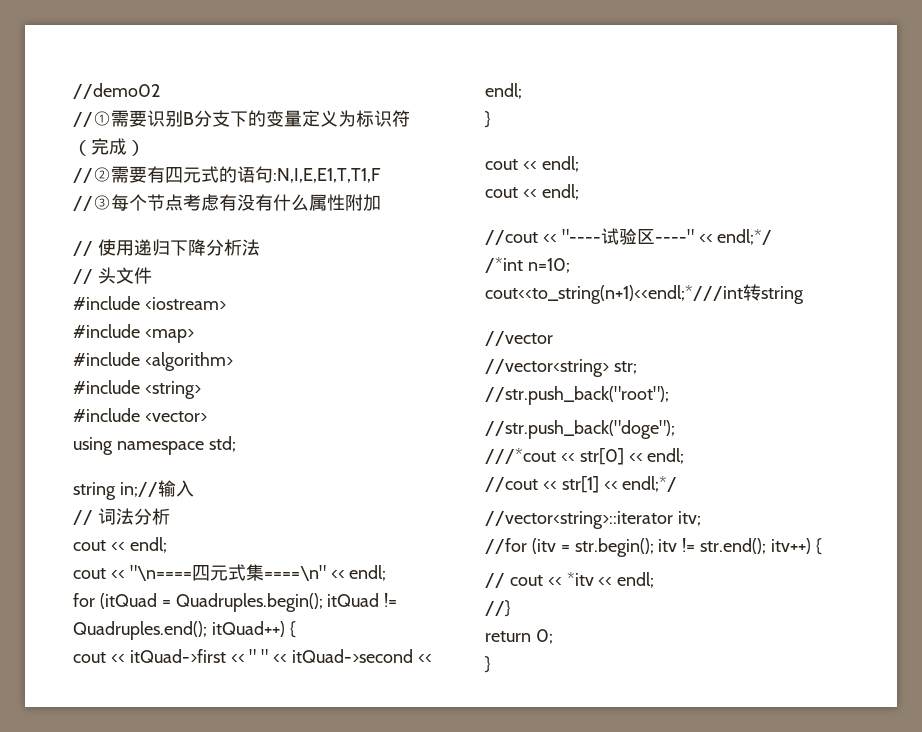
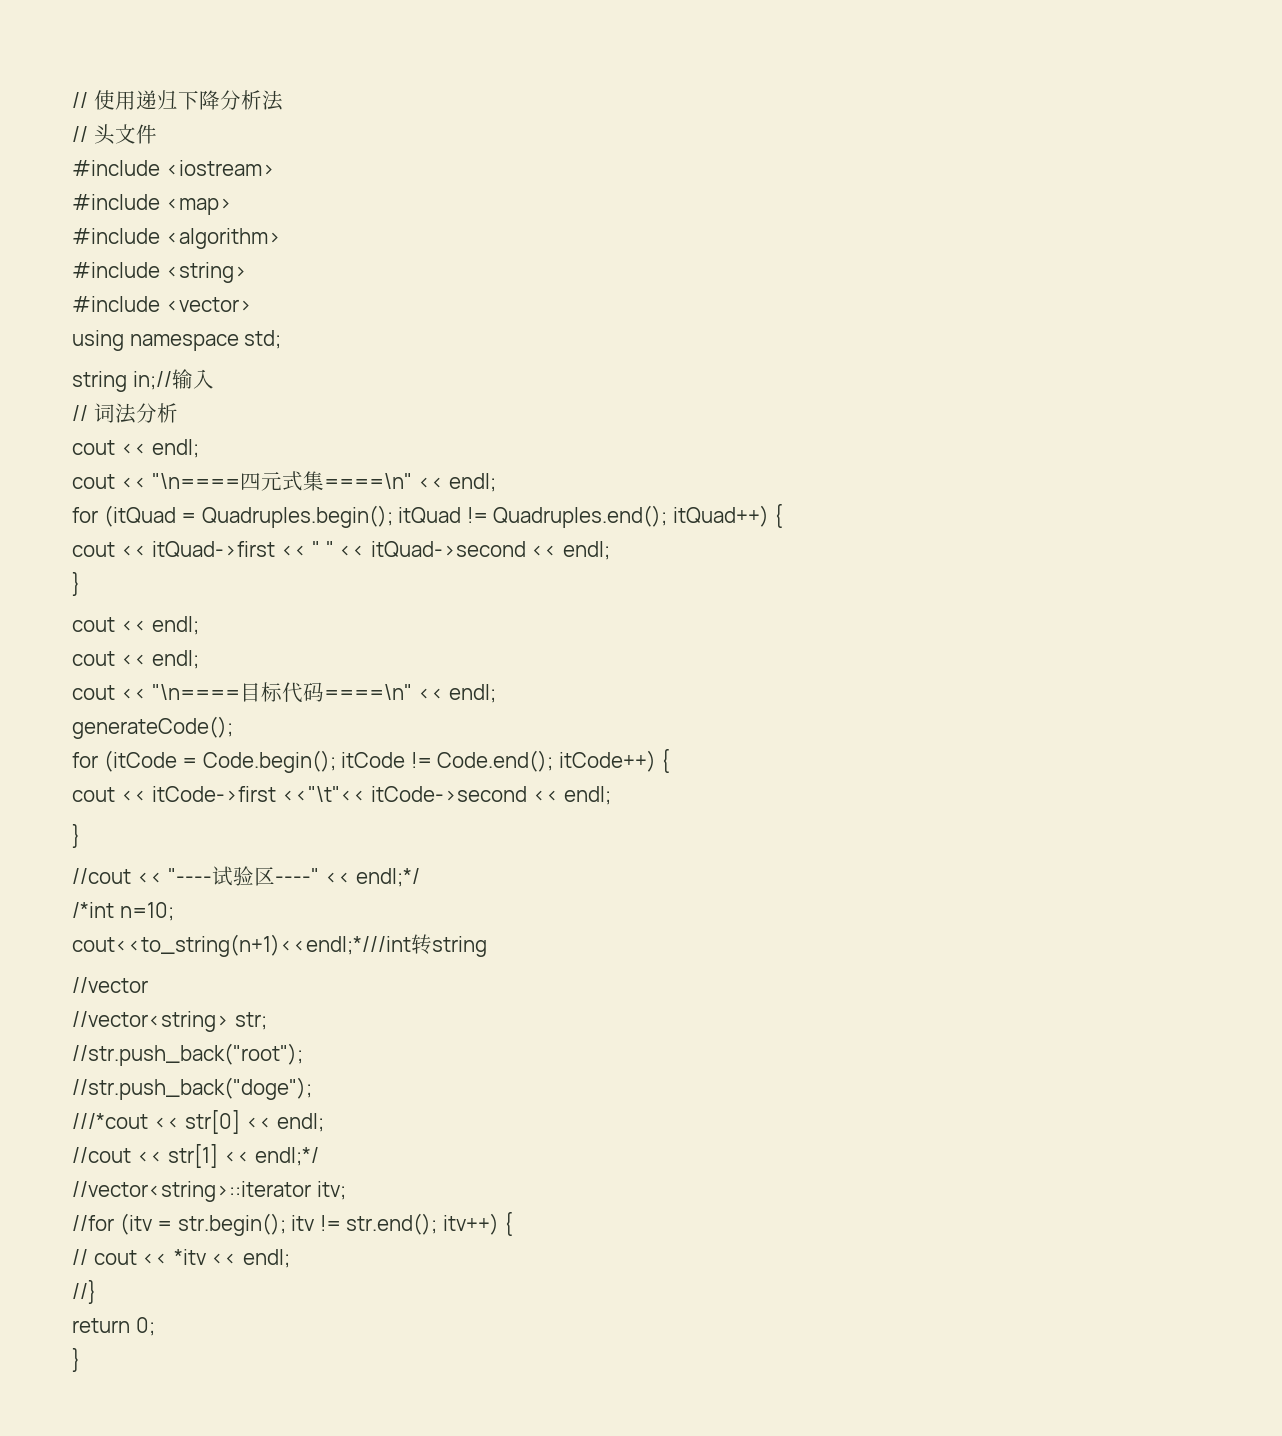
[73,83,160,99] [73,110,410,127] [73,138,145,156] [73,166,381,183] [73,194,381,211] //demo02 // //①需要识别B分支下的变量定义为标识符（完成） // //②需要有四元式的语句:N,I,E,E1,T,T1,F // //③每个节点考虑有没有什么属性附加 // -> (72, 100) none
(579, 192) none -> [72,682,497,703] [72,716,233,739] [72,749,671,773] [72,786,612,805] [72,824,81,848] // cout << "\n====目标代码====\n" << endl; // generateCode(); // for (itCode = Code.begin(); itCode != Code.end(); itCode++) { // cout << itCode->first <<"\t"<< itCode->second << endl; // }

